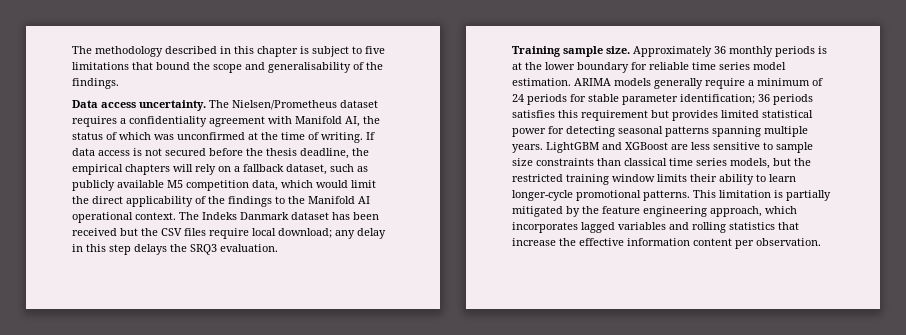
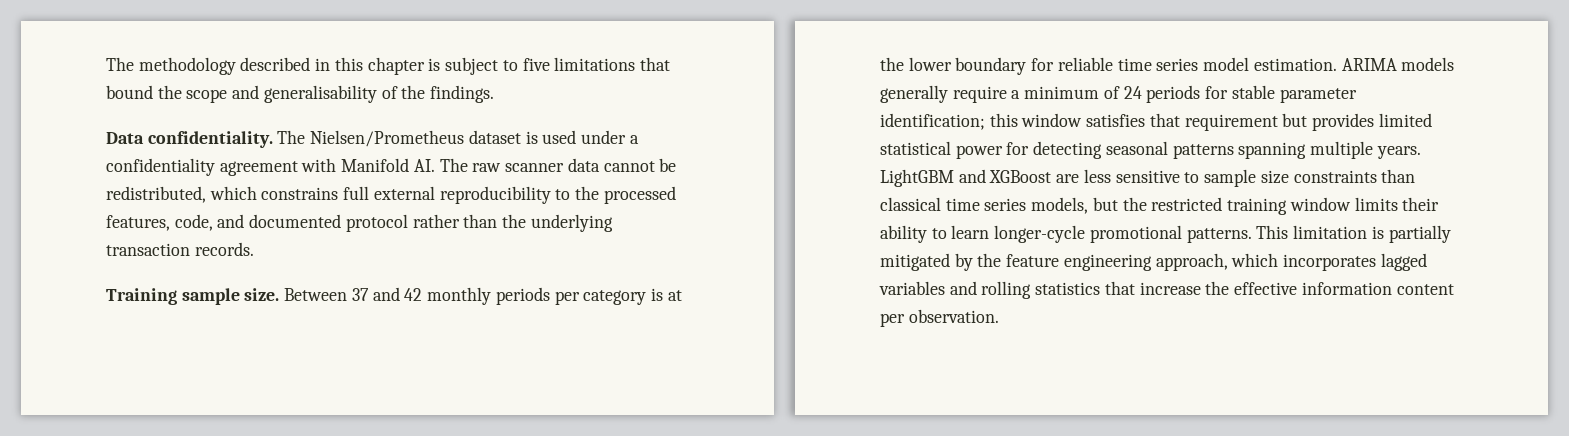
[101,100,206,111] access uncertainty. -> [147,131,273,148] confidentiality.
[72,116,117,127] requires -> [525,130,627,144] is used under
[345,116,380,127] [72,132,375,143] [72,148,369,159] [72,164,368,175] [72,180,376,191] [72,196,370,207] [72,212,379,223] [72,228,386,239] [72,244,278,255] [512,46,815,57] AI, the status of which was unconfirmed at the time of writing. If data access is not secured before the thesis deadline, the empirical chapters will rely on a fallback dataset, such as publicly available M5 competition data, which would limit the direct applicability of the findings to the Manifold AI operational context. The Indeks Danmark dataset has been received but the CSV files require local download; any delay in this step delays the SRQ3 evaluation. // Training sample size. Approximately 36 monthly periods -> [413,158,677,172] [106,186,676,204] [106,214,613,232] [106,242,254,256] [106,287,647,305] AI. The raw scanner data cannot be redistributed, which constrains full external reproducibility to the processed features, code, and documented protocol rather than the underlying transaction records. // Training sample size. Between 37 and 42 monthly periods per category
[758,94,813,105] [512,110,578,118] 36 periods satisfies this -> [989,113,1180,127] this window satisfies that

